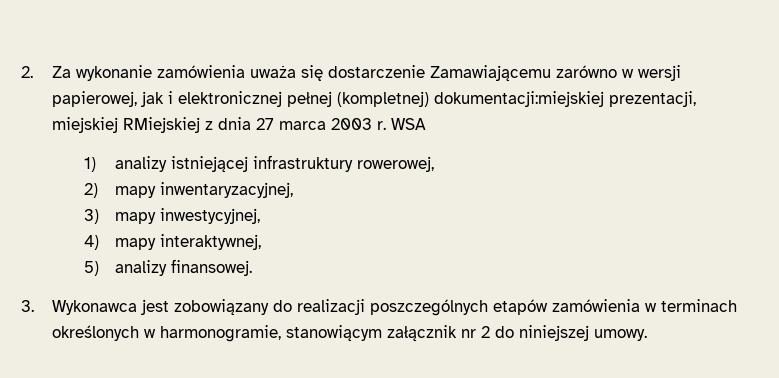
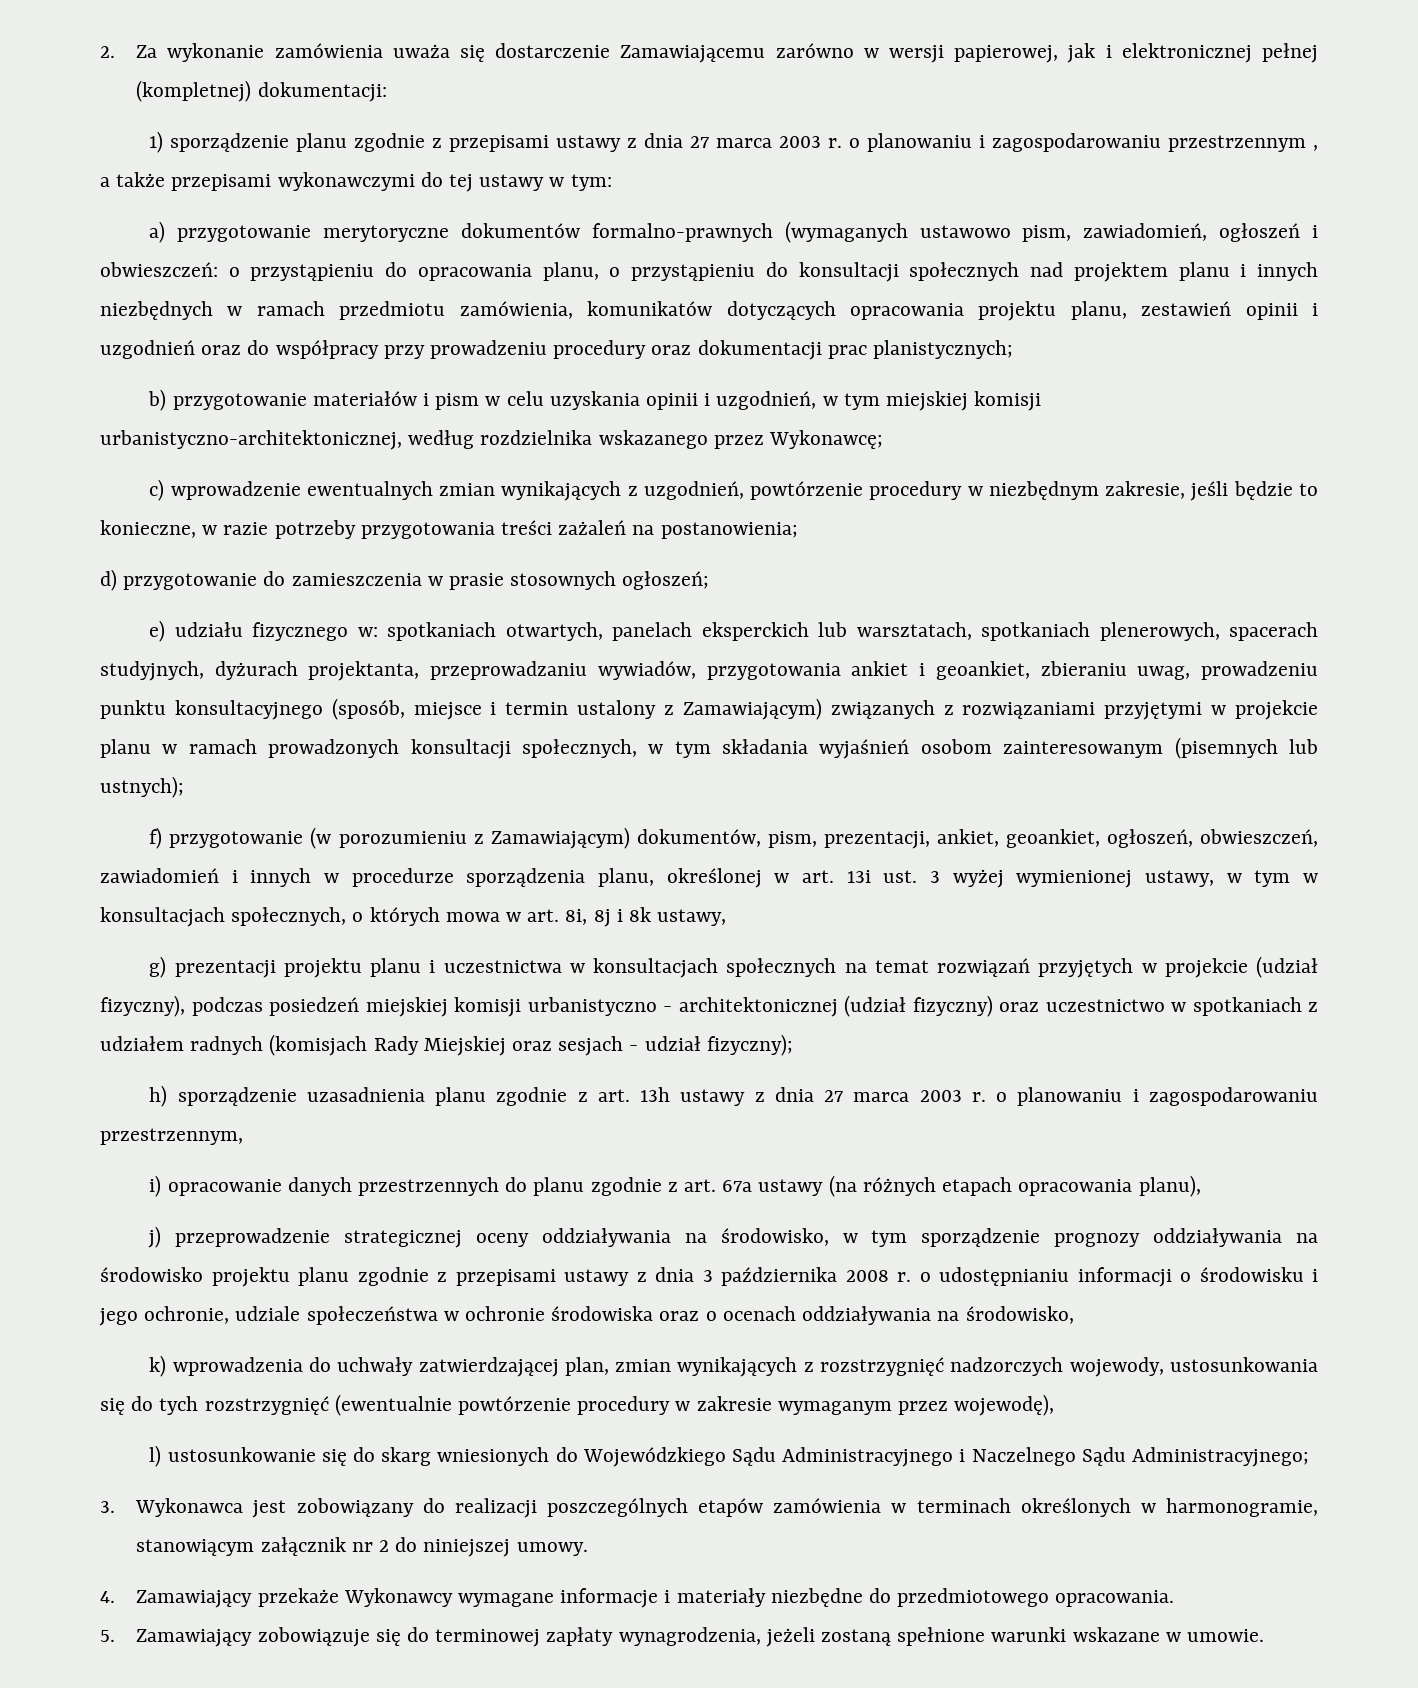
[434,91,697,107] [52,117,427,133] [83,155,435,173] [83,182,294,198] [83,208,261,224] [83,234,262,250] [83,259,253,276] dokumentacji:miejskiej prezentacji, miejskiej RMiejskiej z dnia 27 marca 2003 r. WSA // 1) analizy istniejącej infrastruktury rowerowej, // 2) mapy inwentaryzacyjnej, // 3) mapy inwestycyjnej, // 4) mapy interaktywnej, // 5) analizy finansowej. -> [257,82,387,102] [149,131,1318,153] [100,172,612,192] [149,221,1318,243] [100,262,1319,282] [100,301,1319,321] [100,340,1014,360] [148,389,1042,411] [100,430,884,450] [149,479,1318,501] [100,520,798,539] [100,569,710,591] [149,620,1318,642] [100,661,1318,681] [100,698,1319,720] [100,737,1318,759] [100,776,184,798] [149,827,1319,849] [100,868,1318,888] [100,907,727,927] [149,956,1319,978] [100,995,1318,1017] [100,1034,793,1056] [149,1085,1318,1107] [100,1128,243,1145] [149,1175,1201,1197] [148,1226,1318,1248] [100,1267,1318,1287] [99,1306,1074,1326] [149,1355,1319,1377] [100,1394,1055,1416] [149,1445,1310,1467] dokumentacji: // 1) sporządzenie planu zgodnie z przepisami ustawy z dnia 27 marca 2003 r. o planowaniu i zagospodarowaniu przestrzennym , a także przepisami wykonawczymi do tej ustawy w tym: // a) przygotowanie merytoryczne dokumentów formalno-prawnych (wymaganych ustawowo pism, zawiadomień, ogłoszeń i obwieszczeń: o przystąpieniu do opracowania planu, o przystąpieniu do konsultacji społecznych nad projektem planu i innych niezbędnych w ramach przedmiotu zamówienia, komunikatów dotyczących opracowania projektu planu, zestawień opinii i uzgodnień oraz do współpracy przy prowadzeniu procedury oraz dokumentacji prac planistycznych; // b) przygotowanie materiałów i pism w celu uzyskania opinii i uzgodnień, w tym miejskiej komisji urbanistyczno-architektonicznej, według rozdzielnika wskazanego przez Wykonawcę; // c) wprowadzenie ewentualnych zmian wynikających z uzgodnień, powtórzenie procedury w niezbędnym zakresie, jeśli będzie to konieczne, w razie potrzeby przygotowania treści zażaleń na postanowienia; // d) przygotowanie do zamieszczenia w prasie stosownych ogłoszeń; // e) udziału fizycznego w: spotkaniach otwartych, panelach eksperckich lub warsztatach, spotkaniach plenerowych, spacerach studyjnych, dyżurach projektanta, przeprowadzaniu wywiadów, przygotowania ankiet i geoankiet, zbieraniu uwag, prowadzeniu punktu konsultacyjnego (sposób, miejsce i termin ustalony z Zamawiającym) związanych z rozwiązaniami przyjętymi w projekcie planu w ramach prowadzonych konsultacji społecznych, w tym składania wyjaśnień osobom zainteresowanym (pisemnych lub ustnych); // f) przygotowanie (w porozumieniu z Zamawiającym) dokumentów, pism, prezentacji, ankiet, geoankiet, ogłoszeń, obwieszczeń, zawiadomień i innych w procedurze sporządzenia planu, określonej w art. 13i ust. 3 wyżej wymienionej ustawy, w tym w konsultacjach społecznych, o których mowa w art. 8i, 8j i 8k ustawy, // g) prezentacji projektu planu i uczestnictwa w konsultacjach społecznych na temat rozwiązań przyjętych w projekcie (udział fizyczny), podczas posiedzeń miejskiej komisji urbanistyczno - architektonicznej (udział fizyczny) oraz uczestnictwo w spotkaniach z udziałem radnych (komisjach Rady Miejskiej oraz sesjach - udział fizyczny); // h) sporządzenie uzasadnienia planu zgodnie z art. 13h ustawy z dnia 27 marca 2003 r. o planowaniu i zagospodarowaniu przestrzennym, // i) opracowanie danych przestrzennych do planu zgodnie z art. 67a ustawy (na różnych etapach opracowania planu), // j) przeprowadzenie strategicznej oceny oddziaływania na środowisko, w tym sporządzenie prognozy oddziaływania na środowisko projektu planu zgodnie z przepisami ustawy z dnia 3 października 2008 r. o udostępnianiu informacji o środowisku i jego ochronie, udziale społeczeństwa w ochronie środowiska oraz o ocenach oddziaływania na środowisko, // k) wprowadzenia do uchwały zatwierdzającej plan, zmian wynikających z rozstrzygnięć nadzorczych wojewody, ustosunkowania się do tych rozstrzygnięć (ewentualnie powtórzenie procedury w zakresie wymaganym przez wojewodę), // l) ustosunkowanie się do skarg wniesionych do Wojewódzkiego Sądu Administracyjnego i Naczelnego Sądu Administracyjnego;
(648, 335) none -> [100,1588,1175,1608] [100,1627,1265,1647] // 4. Zamawiający przekaże Wykonawcy wymagane informacje i materiały niezbędne do przedmiotowego opracowania. // 5. Zamawiający zobowiązuje się do terminowej zapłaty wynagrodzenia, jeżeli zostaną spełnione warunki wskazane w umowie.

